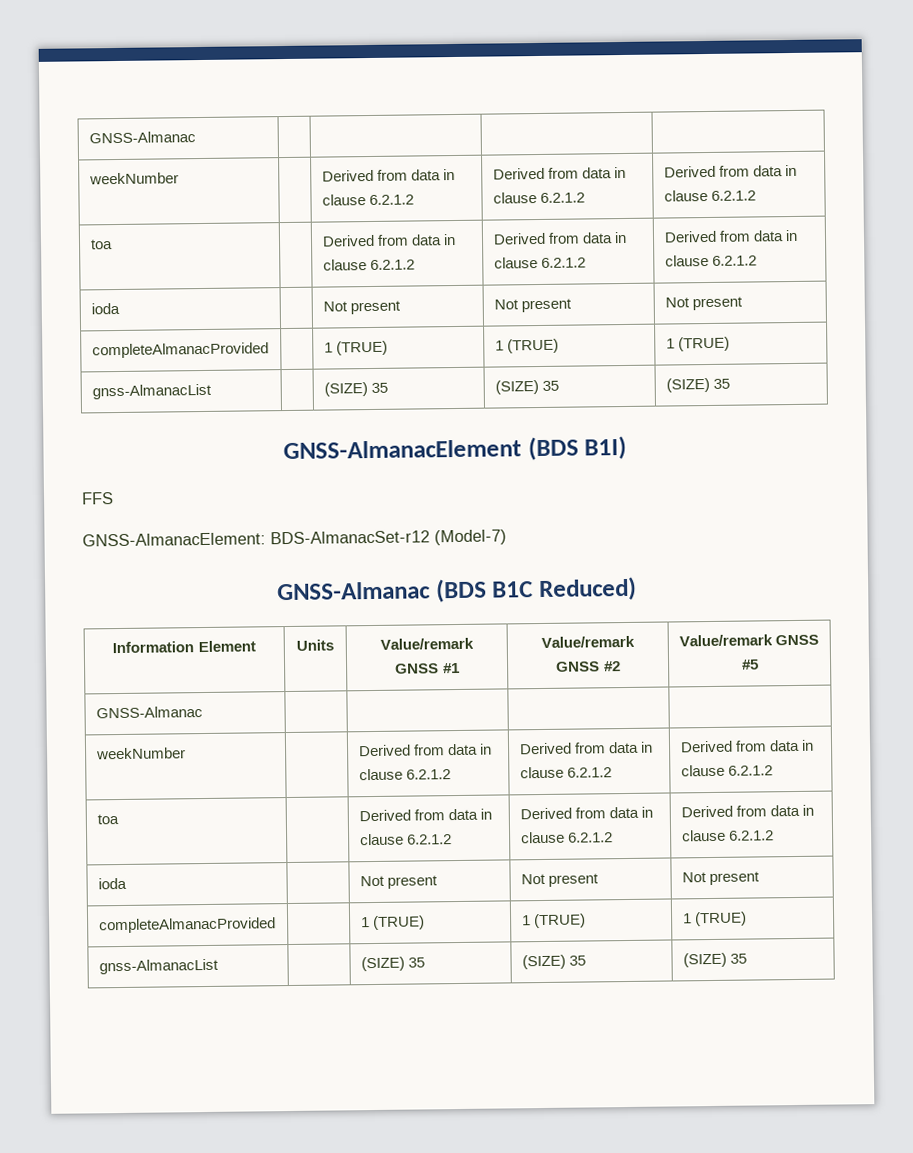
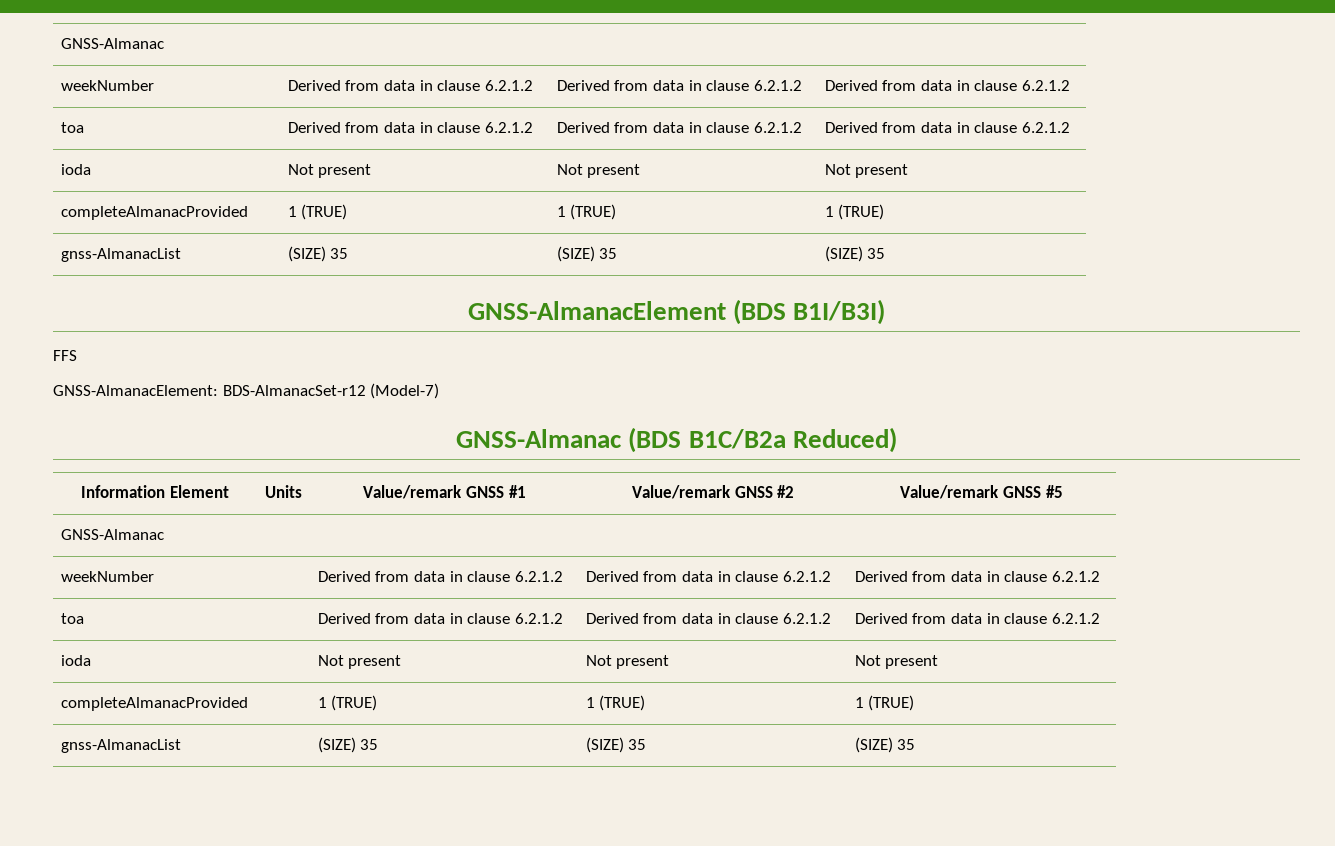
[584,435,628,460] B1I) -> [793,299,886,325] B1I/B3I)
[492,581,534,598] B1C -> [688,429,786,449] B1C/B2a

